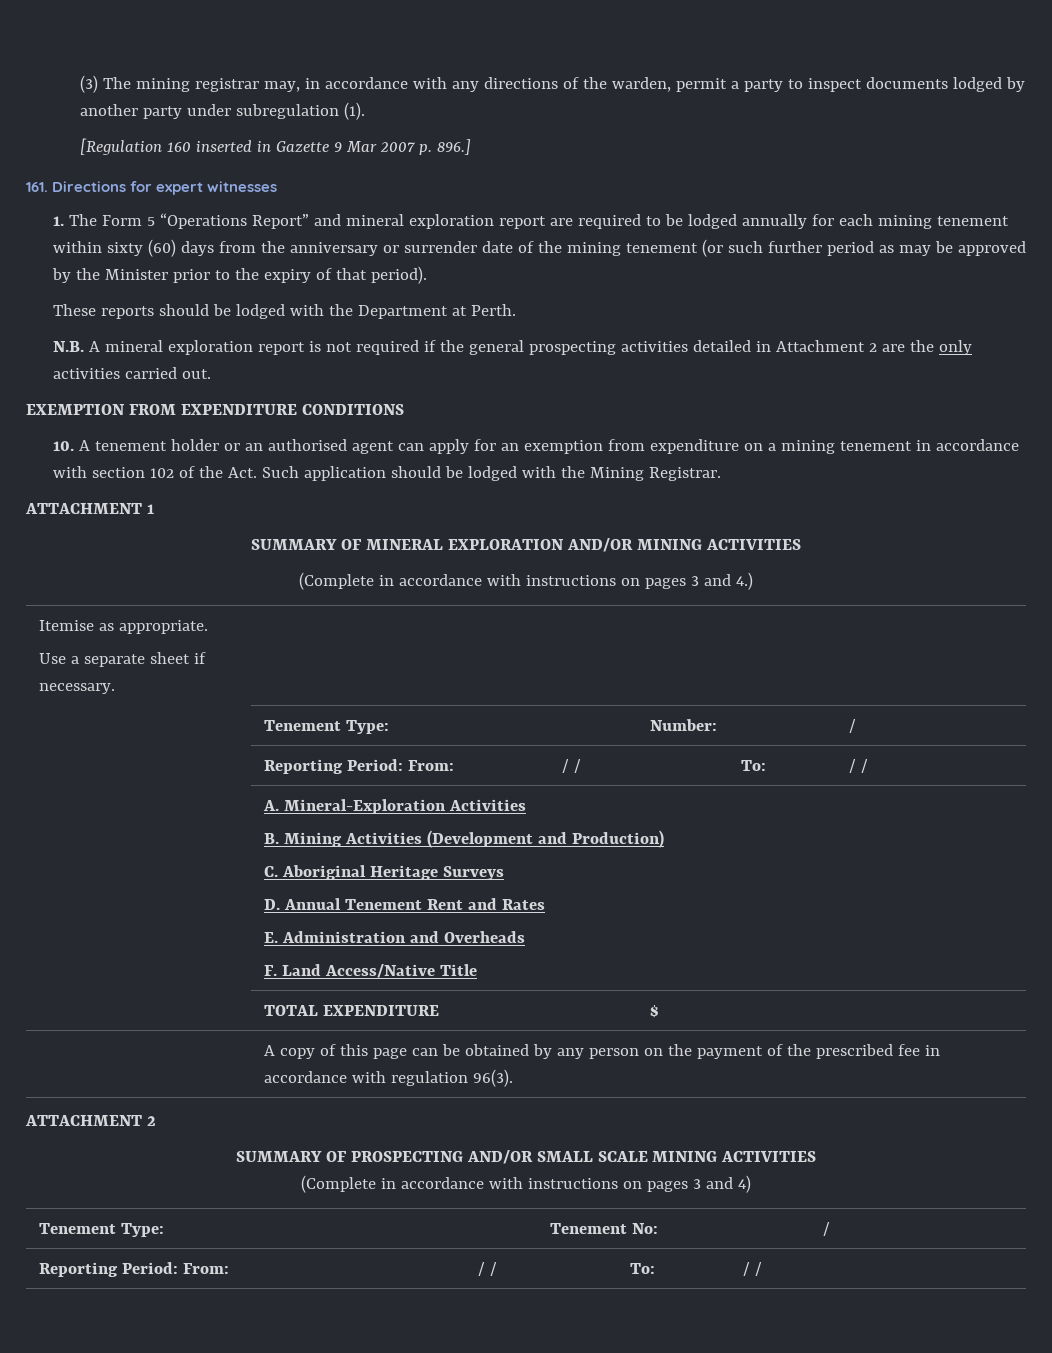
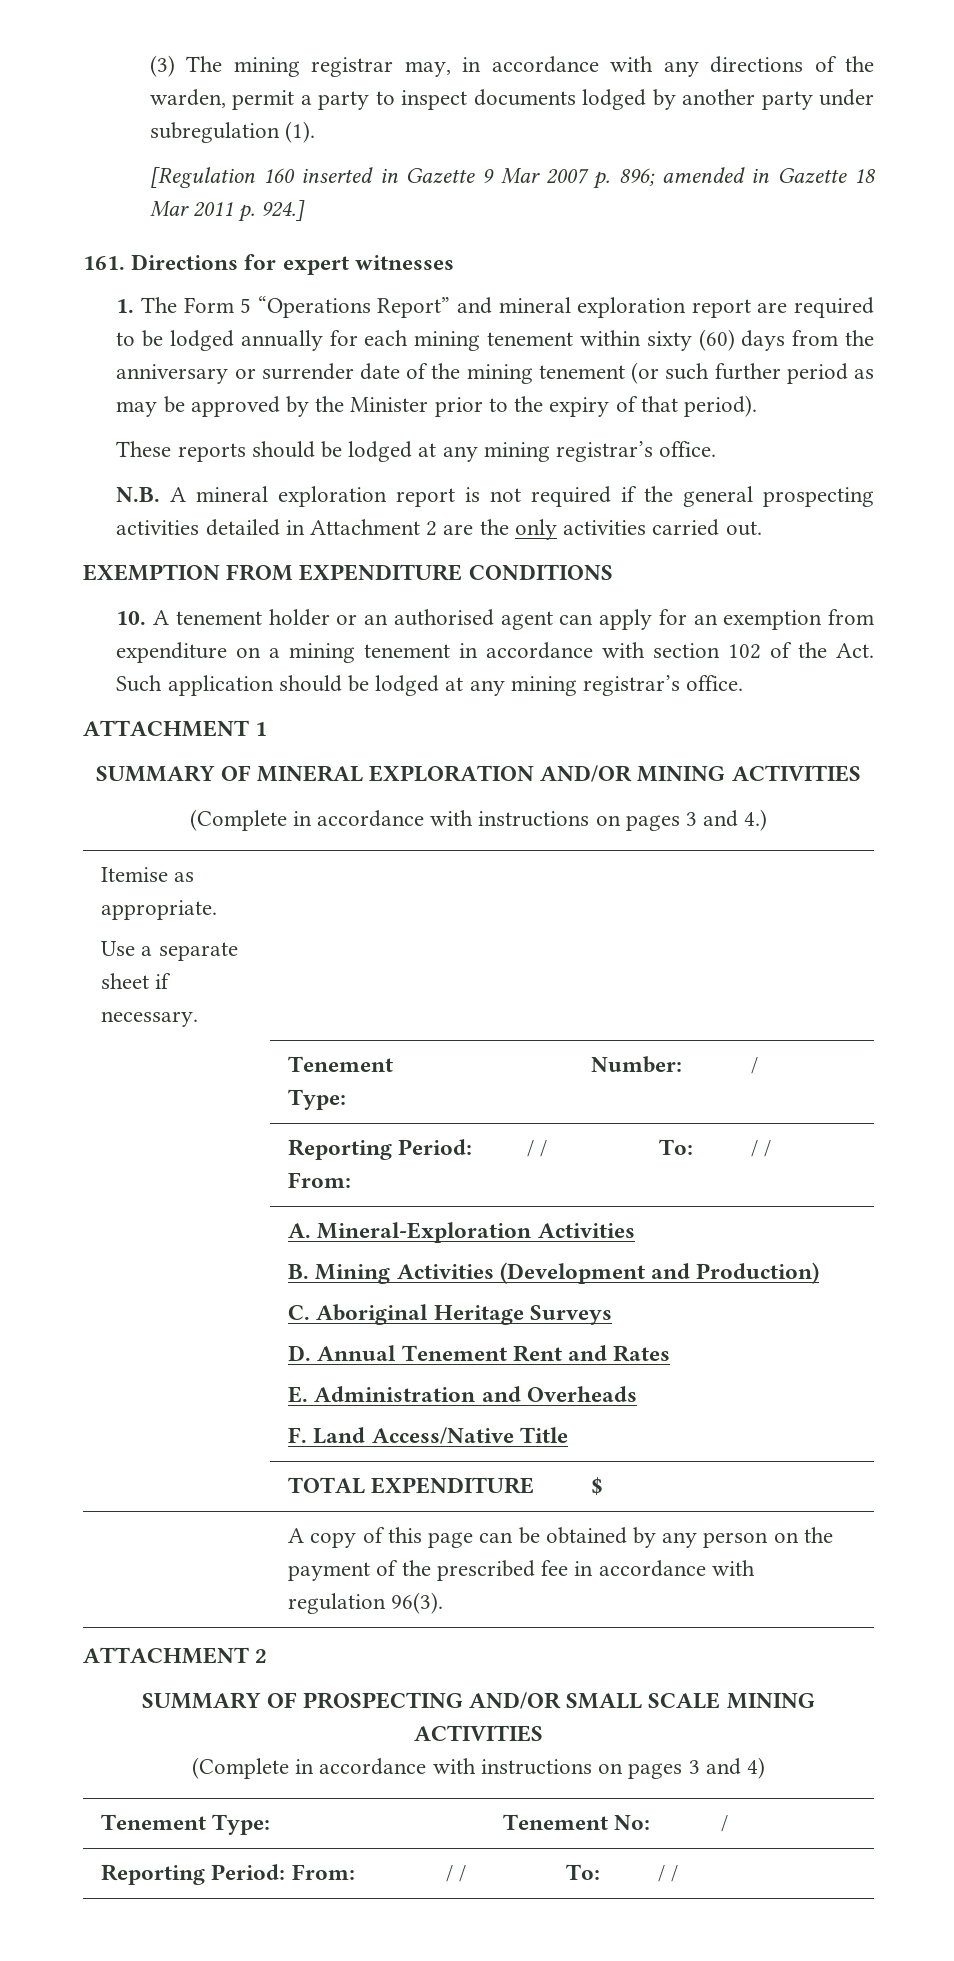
[436,139,471,155] 896.] -> [618,167,876,186] [149,200,306,222] 896; amended in Gazette 18 Mar 2011 p. 924.]
[289,304,516,319] with the Department at Perth. -> [418,441,717,462] at any mining registrar’s office.
[521,466,721,481] with the Mining Registrar. -> [445,675,744,696] at any mining registrar’s office.

